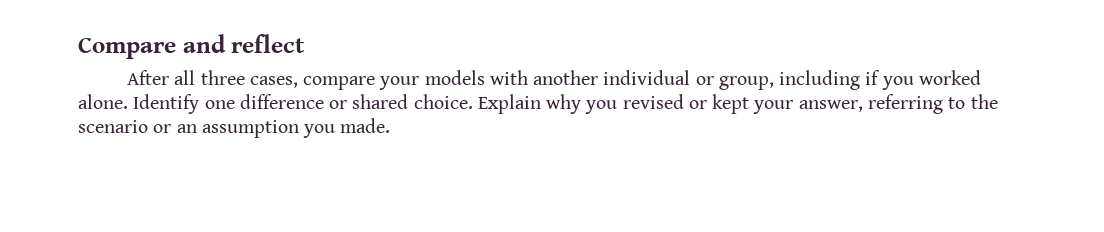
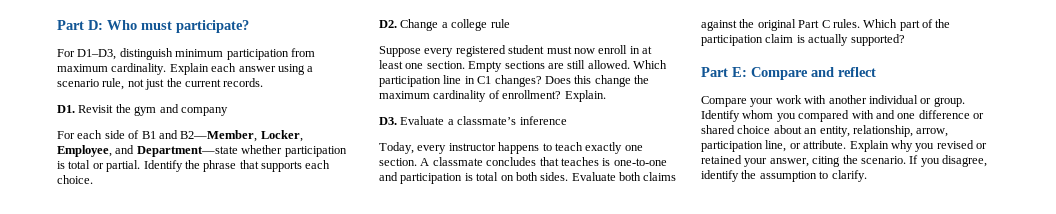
[78,34,306,59] [127,70,981,90] [78,94,473,114] Compare and reflect // After all three cases, compare your models with another individual or group, including if you worked alone. Identify one difference or shared choice. -> [57,20,249,33] [57,48,315,60] [57,63,314,75] [57,78,264,90] [57,104,228,116] [57,130,303,142] [57,145,347,157] [57,160,331,172] [57,175,93,184] [379,19,510,31] [379,45,652,57] [379,60,667,72] [379,75,649,87] [379,90,606,102] [379,116,567,125] [379,142,643,154] [379,157,667,166] [379,172,677,184] [701,19,951,31] [701,34,905,46] [701,67,876,80] [701,95,965,107] [701,110,984,122] [701,125,949,137] [701,140,847,152] Part D: Who must participate? // For D1–D3, distinguish minimum participation from maximum cardinality. Explain each answer using a scenario rule, not just the current records. // D1. Revisit the gym and company // For each side of B1 and B2—Member, Locker, Employee, and Department—state whether participation is total or partial. Identify the phrase that supports each choice. // D2. Change a college rule // Suppose every registered student must now enroll in at least one section. Empty sections are still allowed. Which participation line in C1 changes? Does this change the maximum cardinality of enrollment? Explain. // D3. Evaluate a classmate’s inference // Today, every instructor happens to teach exactly one section. A classmate concludes that teaches is one-to-one and participation is total on both sides. Evaluate both claims against the original Part C rules. Which part of the participation claim is actually supported? // Part E: Compare and reflect // Compare your work with another individual or group. Identify whom you compared with and one difference or shared choice about an entity, relationship, arrow, participation line, or attribute.
[712,94,750,114] kept -> [701,155,742,164] retained
[867,94,998,114] [78,118,391,138] referring to the scenario or an assumption you made. -> [812,155,987,167] [701,170,867,182] citing the scenario. If you disagree, identify the assumption to clarify.

